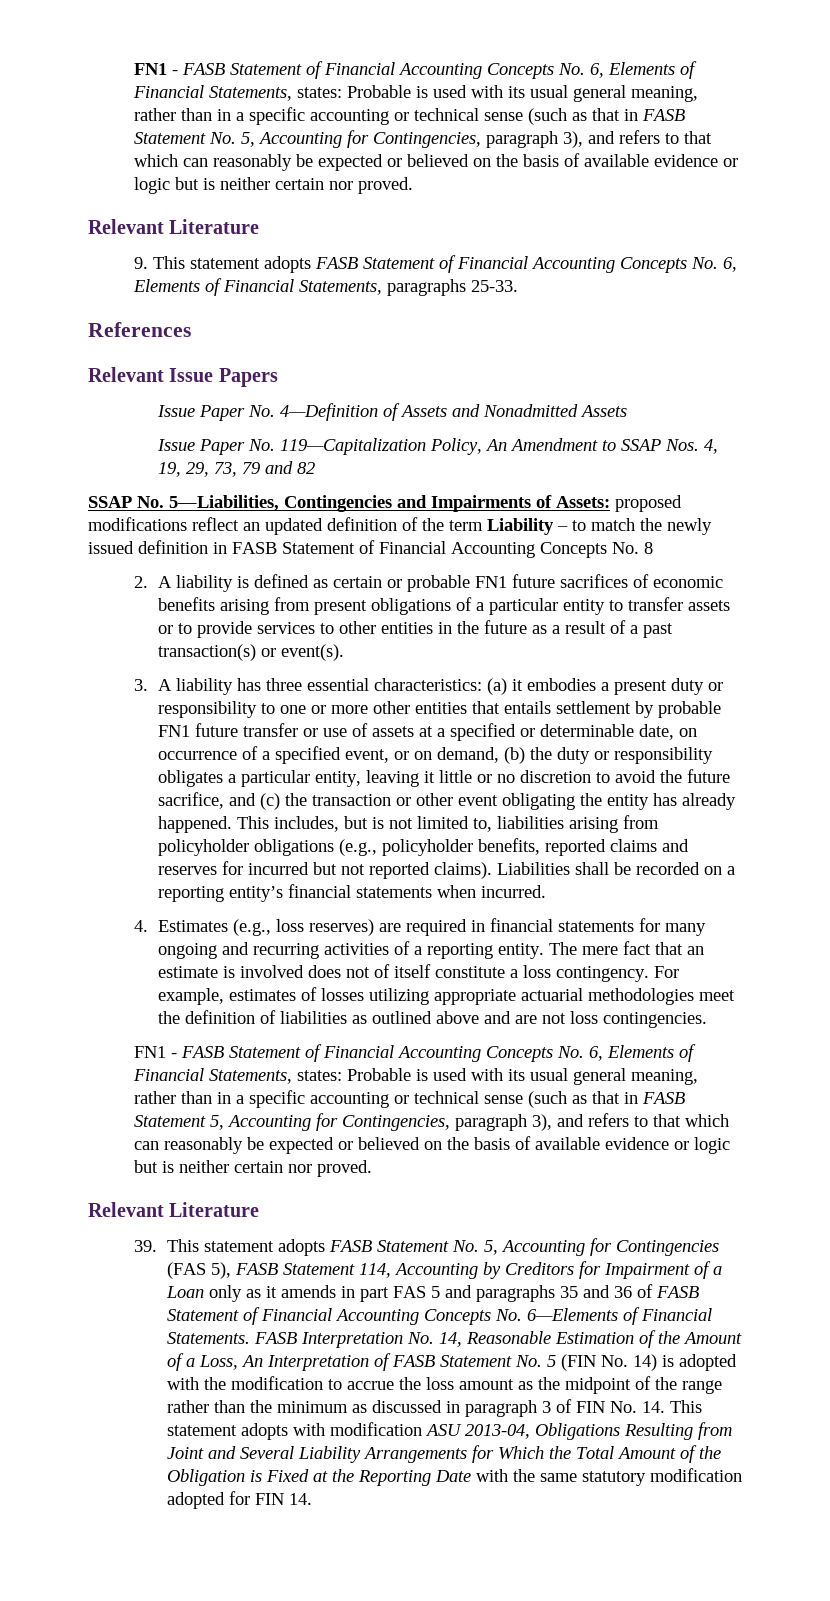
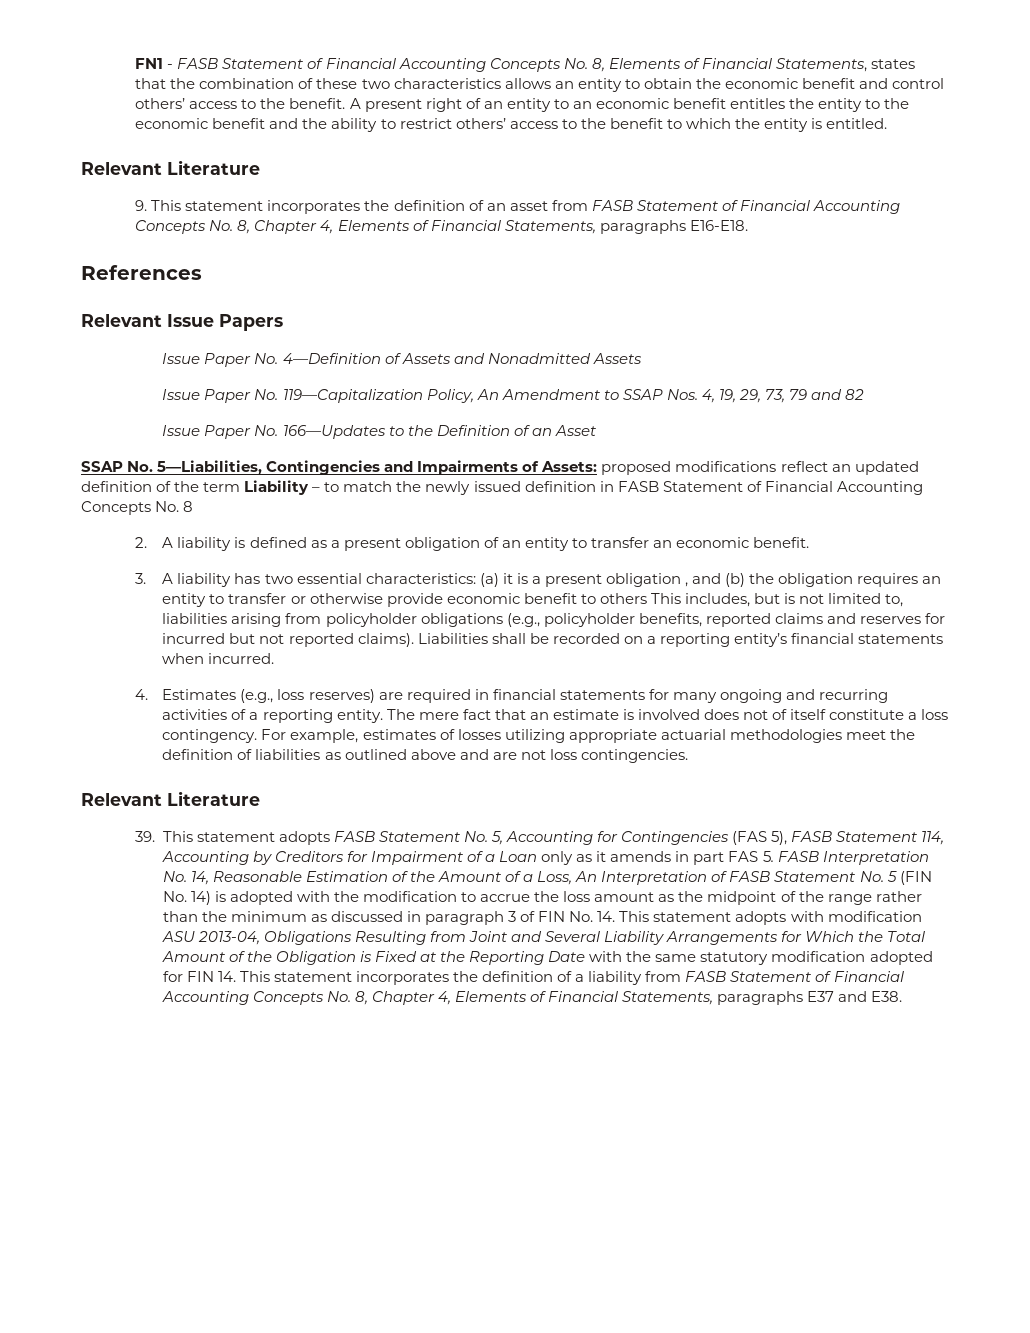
[134,61,698,79] [133,85,699,102] [134,107,686,125] [134,130,713,148] [134,153,739,171] [134,177,414,194] FN1 - FASB Statement of Financial Accounting Concepts No. 6, Elements of Financial Statements, states: Probable is used with its usual general meaning, rather than in a specific accounting or technical sense (such as that in FASB Statement No. 5, Accounting for Contingencies, paragraph 3), and refers to that which can reasonably be expected or believed on the basis of available evidence or logic but is neither certain nor proved. -> [135,58,915,72] [135,78,945,92] [135,98,910,112] [135,118,888,132] FN1 - FASB Statement of Financial Accounting Concepts No. 8, Elements of Financial Statements, states that the combination of these two characteristics allows an entity to obtain the economic benefit and control others’ access to the benefit. A present right of an entity to an economic benefit entitles the entity to the economic benefit and the ability to restrict others’ access to the benefit to which the entity is entitled.
[264,255,738,273] [133,278,519,296] adopts FASB Statement of Financial Accounting Concepts No. 6, Elements of Financial Statements, paragraphs 25-33. -> [267,200,900,214] [135,220,748,234] incorporates the definition of an asset from FASB Statement of Financial Accounting Concepts No. 8, Chapter 4, Elements of Financial Statements, paragraphs E16-E18.
(315, 468) none -> [162,425,596,439] // Issue Paper No. 166—Updates to the Definition of an Asset
[332,574,723,592] [157,597,730,615] [157,620,673,638] [157,644,344,661] certain or probable FN1 future sacrifices of economic benefits arising from present obligations of a particular entity to transfer assets or to provide services to other entities in the future as a result of a past transaction(s) or event(s). -> [330,537,810,551] a present obligation of an entity to transfer an economic benefit.
[265,678,302,691] three -> [264,574,293,584] two
[526,678,723,695] [157,701,721,718] [157,723,697,741] [157,746,713,764] [157,769,730,787] [157,792,736,810] [157,816,232,833] embodies a present duty or responsibility to one or more other entities that entails settlement by probable FN1 future transfer or use of assets at a specified or determinable date, on occurrence of a specified event, or on demand, (b) the duty or responsibility obligates a particular entity, leaving it little or no discretion to avoid the future sacrifice, and (c) the transaction or other event obligating the entity has already happened. -> [516,573,942,587] [162,593,647,607] is a present obligation , and (b) the obligation requires an entity to transfer or otherwise provide economic benefit to others
[134,1044,697,1062] [133,1068,699,1085] [134,1090,686,1108] [134,1113,730,1131] [134,1136,731,1154] [134,1160,373,1177] // FN1 - FASB Statement of Financial Accounting Concepts No. 6, Elements of Financial Statements, states: Probable is used with its usual general meaning, rather than in a specific accounting or technical sense (such as that in FASB Statement 5, Accounting for Contingencies, paragraph 3), and refers to that which can reasonably be expected or believed on the basis of available evidence or logic but is neither certain nor proved. -> (688, 756) none
[430,1284,699,1302] [166,1307,712,1325] [166,1332,250,1344] 5 and paragraphs 35 and 36 of FASB Statement of Financial Accounting Concepts No. 6—Elements of Financial Statements. -> [762,851,774,862] 5.
(312, 1499) none -> [239,971,904,985] [161,991,903,1005] This statement incorporates the definition of a liability from FASB Statement of Financial Accounting Concepts No. 8, Chapter 4, Elements of Financial Statements, paragraphs E37 and E38.

